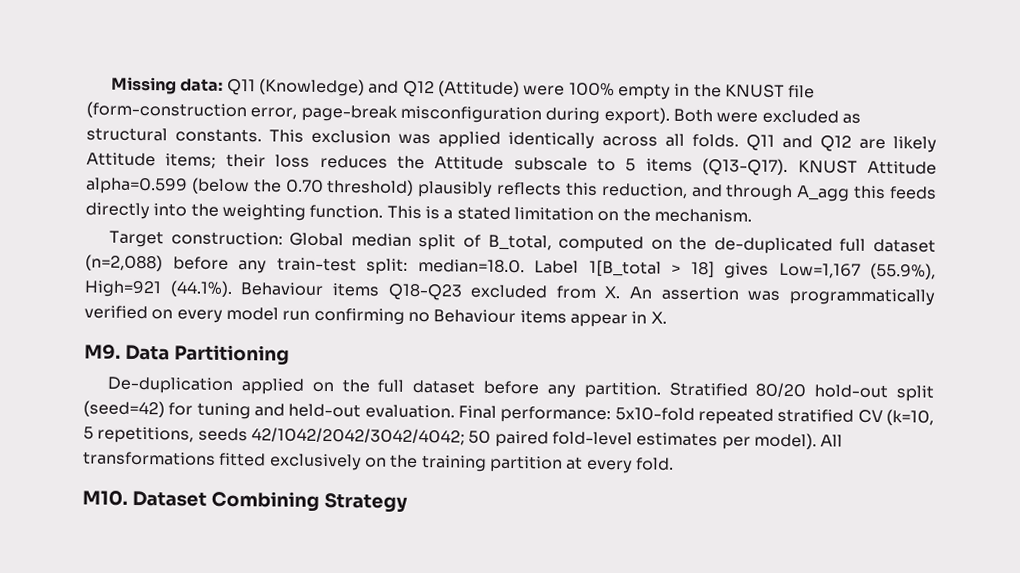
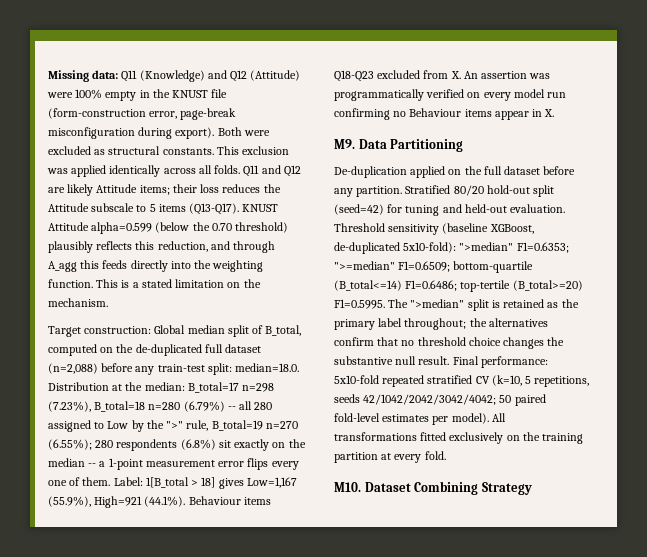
[534,260,579,274] Label -> [48,382,275,393] [48,401,273,412] [48,420,298,432] [48,439,306,451] [48,458,299,470] [48,477,143,486] Distribution at the median: B_total=17 n=298 (7.23%), B_total=18 n=280 (6.79%) -- all 280 assigned to Low by the ">" rule, B_total=19 n=270 (6.55%); 280 respondents (6.8%) sit exactly on the median -- a 1-point measurement error flips every one of them. Label:
(455, 411) none -> [334,223,534,235] [334,242,569,254] [334,261,534,273] [334,280,583,292] [334,299,579,311] [334,318,548,330] [334,337,565,349] [334,356,450,365] Threshold sensitivity (baseline XGBoost, de-duplicated 5x10-fold): ">median" F1=0.6353; ">=median" F1=0.6509; bottom-quartile (B_total<=14) F1=0.6486; top-tertile (B_total>=20) F1=0.5995. The ">median" split is retained as the primary label throughout; the alternatives confirm that no threshold choice changes the substantive null result.

